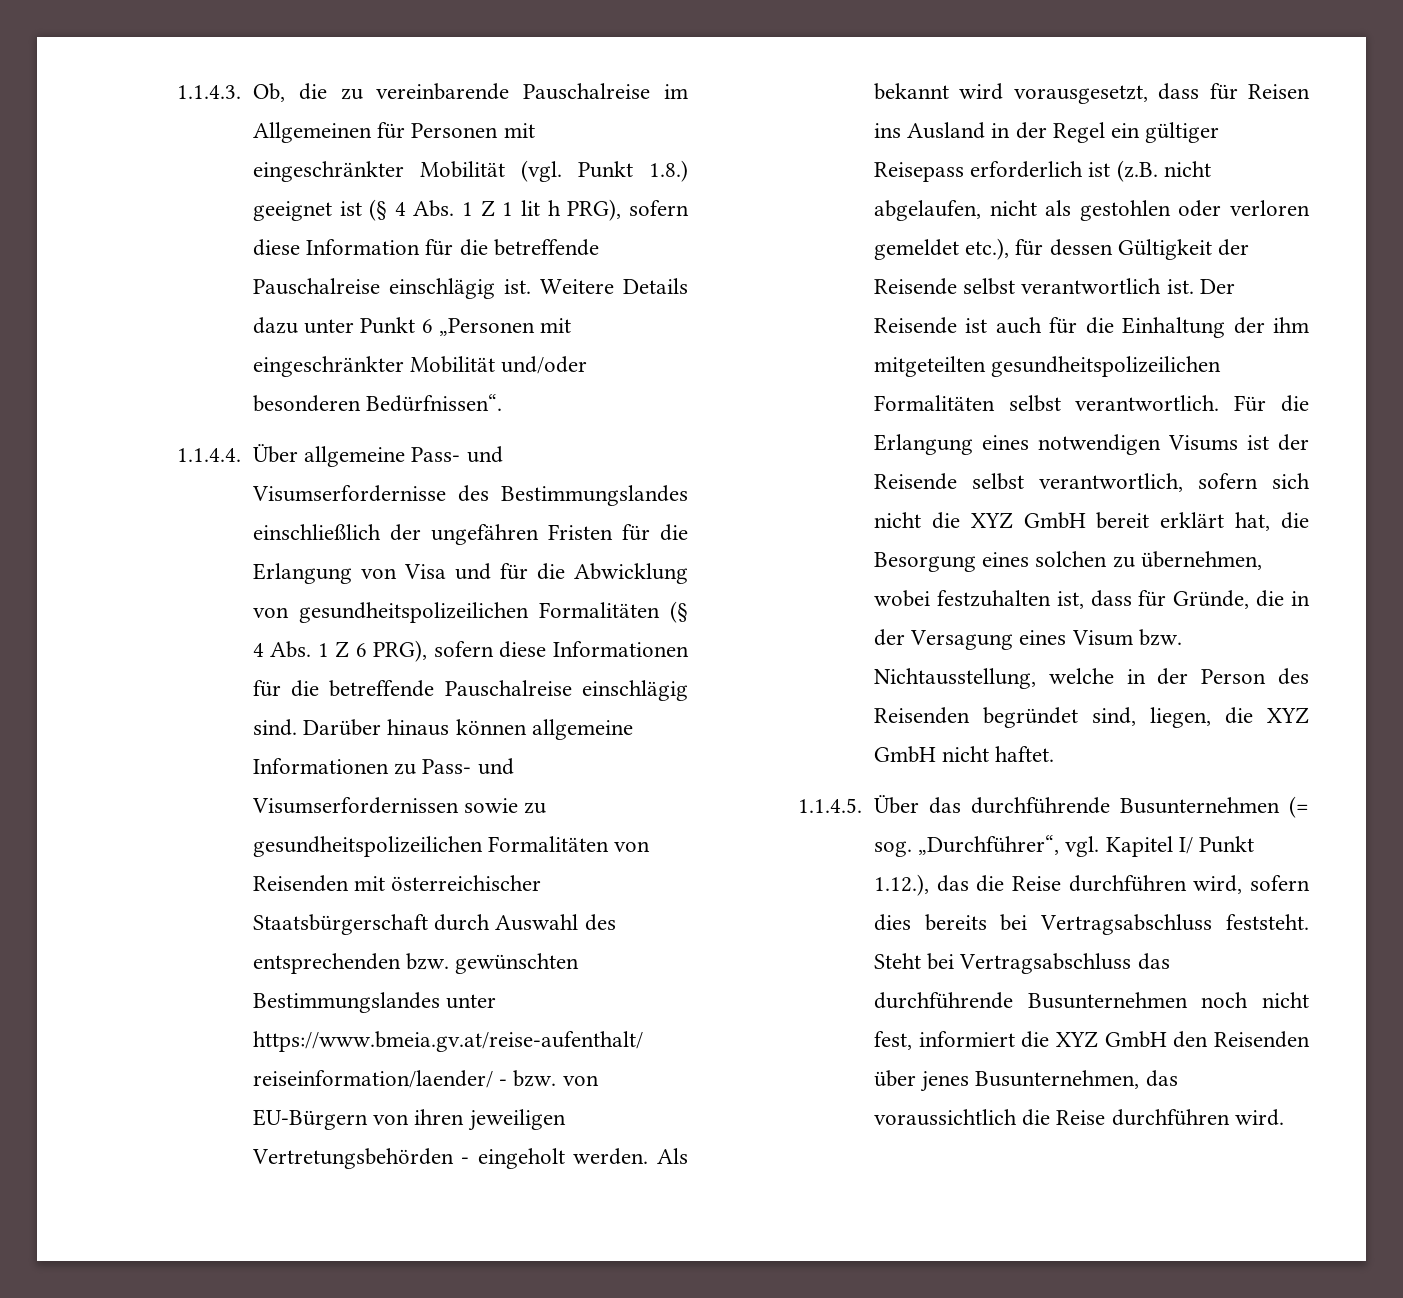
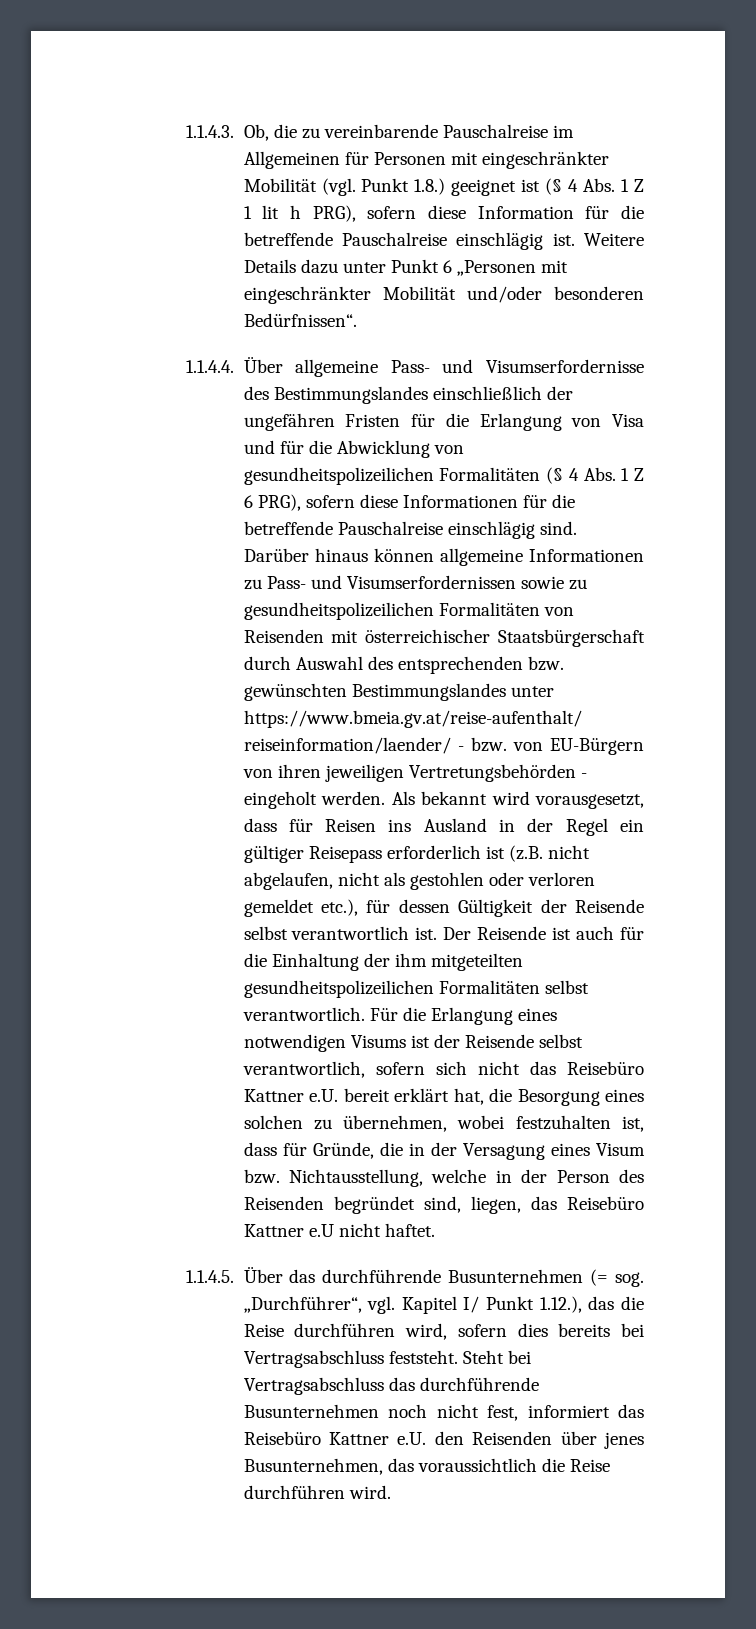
[931,512,1086,529] die XYZ GmbH -> [529,1061,645,1075] [243,1089,339,1102] das Reisebüro Kattner e.U.
[1224,707,1309,724] [873,746,936,763] die XYZ GmbH -> [530,1196,645,1210] [243,1224,334,1237] das Reisebüro Kattner e.U
[1021,1031,1167,1048] die XYZ GmbH -> [618,1404,644,1418] [243,1431,427,1445] das Reisebüro Kattner e.U.

